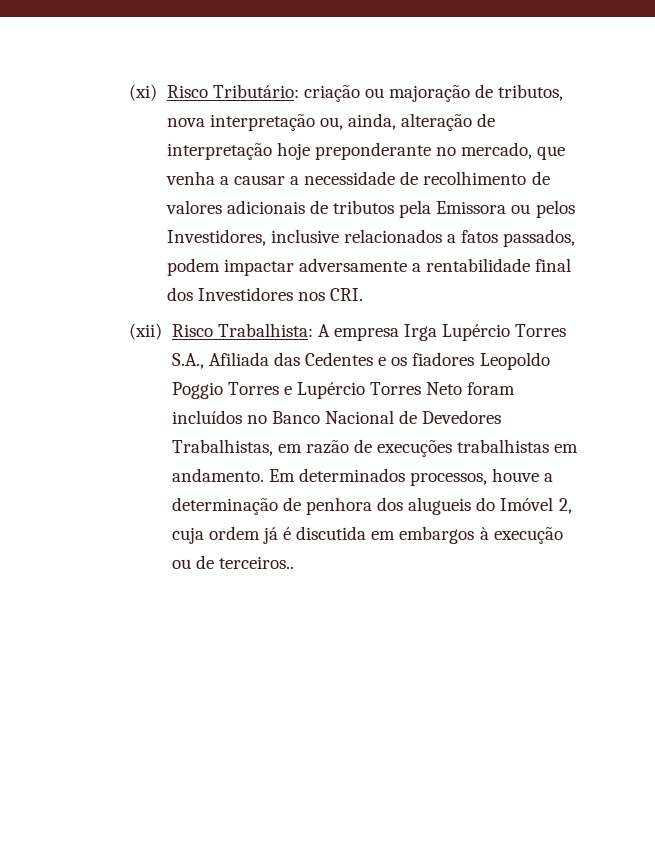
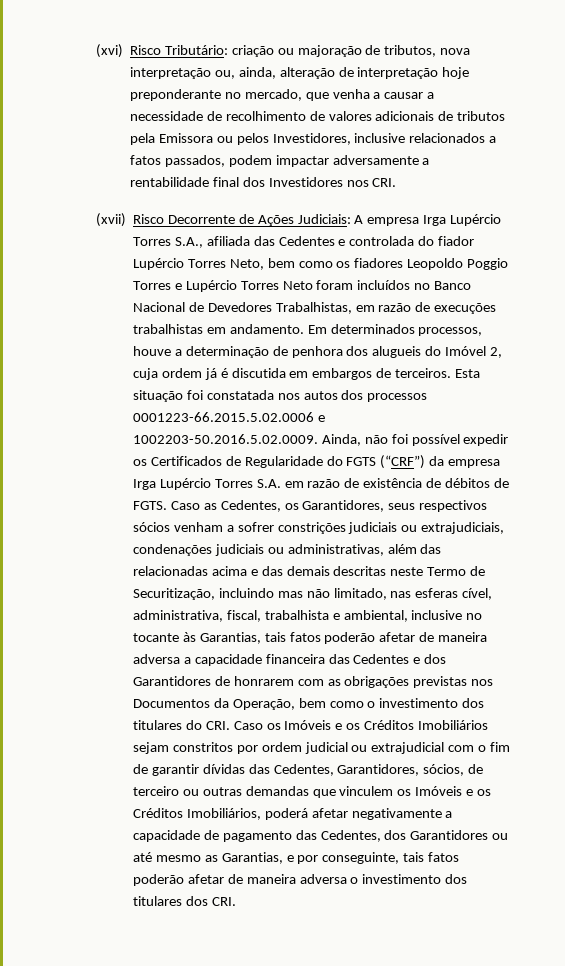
[129,84,158,101] (xi) -> [95,44,123,58] (xvi)
[129,323,313,340] (xii) Risco Trabalhista: -> [95,213,351,227] (xvii) Risco Decorrente de Ações Judiciais:
[208,352,387,366] Afiliada das Cedentes e -> [206,236,475,246] [132,258,333,270] afiliada das Cedentes e controlada do fiador Lupércio Torres Neto, bem como
[479,527,563,544] [171,555,294,569] à execução ou de terceiros.. -> [376,368,481,378] [132,390,428,402] [132,412,325,422] [132,434,509,446] [132,455,501,469] [132,478,509,490] [132,500,488,512] [132,522,505,534] [132,544,442,556] [132,566,486,576] [132,588,493,600] [132,610,483,622] [132,632,488,644] [132,654,447,666] [132,676,494,688] [132,698,485,710] [132,720,489,730] [132,742,511,754] [132,764,484,776] [132,786,492,798] [132,808,453,820] [132,830,509,842] [132,852,460,864] [132,874,468,886] [132,896,236,906] de terceiros. Esta situação foi constatada nos autos dos processos 0001223-66.2015.5.02.0006 e 1002203-50.2016.5.02.0009. Ainda, não foi possível expedir os Certificados de Regularidade do FGTS (“CRF”) da empresa Irga Lupércio Torres S.A. em razão de existência de débitos de FGTS. Caso as Cedentes, os Garantidores, seus respectivos sócios venham a sofrer constrições judiciais ou extrajudiciais, condenações judiciais ou administrativas, além das relacionadas acima e das demais descritas neste Termo de Securitização, incluindo mas não limitado, nas esferas cível, administrativa, fiscal, trabalhista e ambiental, inclusive no tocante às Garantias, tais fatos poderão afetar de maneira adversa a capacidade financeira das Cedentes e dos Garantidores de honrarem com as obrigações previstas nos Documentos da Operação, bem como o investimento dos titulares do CRI. Caso os Imóveis e os Créditos Imobiliários sejam constritos por ordem judicial ou extrajudicial com o fim de garantir dívidas das Cedentes, Garantidores, sócios, de terceiro ou outras demandas que vinculem os Imóveis e os Créditos Imobiliários, poderá afetar negativamente a capacidade de pagamento das Cedentes, dos Garantidores ou até mesmo as Garantias, e por conseguinte, tais fatos poderão afetar de maneira adversa o investimento dos titulares dos CRI.

